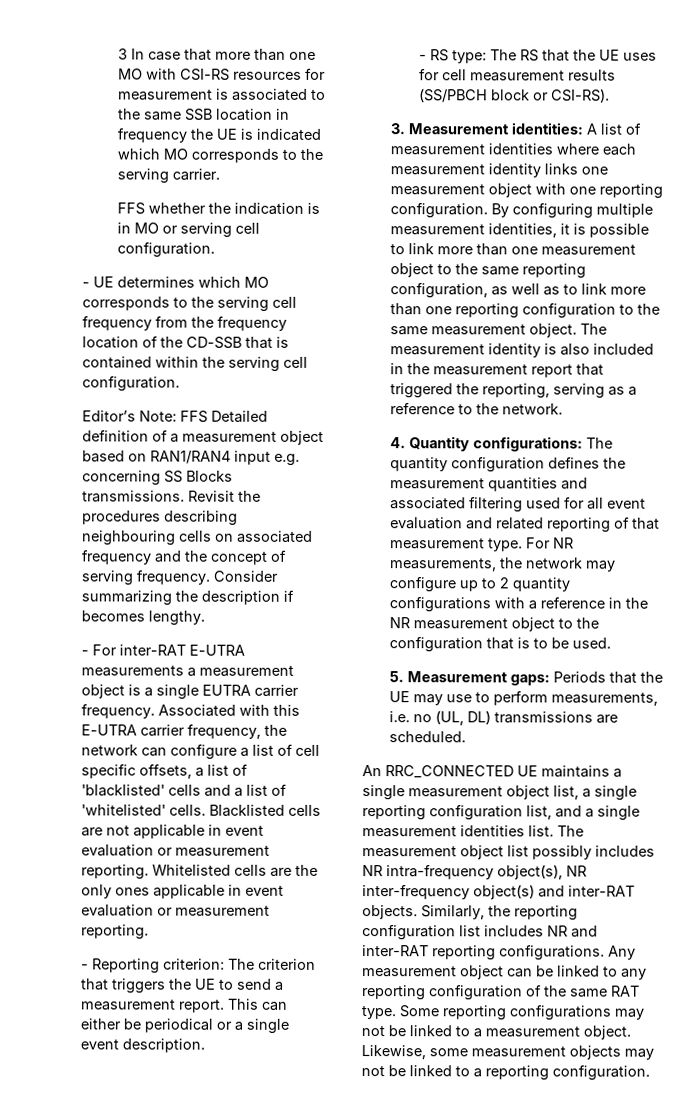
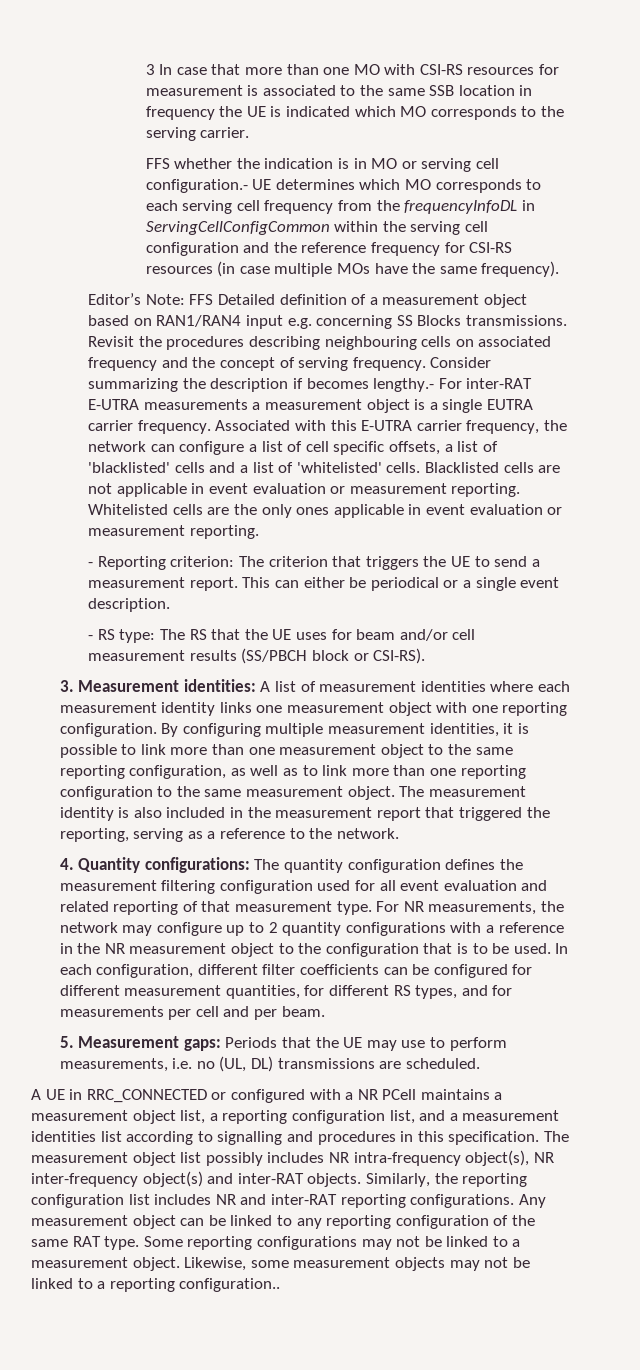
[117,241,216,258] [81,281,90,288] configuration. // - -> [145,179,248,193] configuration.-
[190,296,214,308] the -> [145,200,178,211] each
[216,315,287,331] [81,335,289,349] [81,356,308,372] [81,375,180,392] frequency location of the CD-SSB that is contained within the serving cell configuration. -> [404,200,535,214] [145,221,488,235] [145,242,513,256] [145,261,560,277] frequencyInfoDL in ServingCellConfigCommon within the serving cell configuration and the reference frequency for CSI-RS resources (in case multiple MOs have the same frequency).
[147,610,205,626] [80,649,89,656] lengthy. // - -> [373,378,435,392] lengthy.-
(440, 74) none -> [356,629,448,641] beam and/or
[488,477,589,492] [390,496,524,513] quantities and associated filtering -> [161,880,313,894] filtering configuration
(612, 643) none -> [555,943,569,954] [59,964,533,978] [59,985,513,999] [59,1006,325,1020] In each configuration, different filter coefficients can be configured for different measurement quantities, for different RS types, and for measurements per cell and per beam.
[362,765,538,779] An RRC_CONNECTED UE -> [31,1089,417,1103] A UE in RRC_CONNECTED or configured with a NR PCell
[362,785,405,801] single -> (503, 1096) none
[594,785,637,801] single -> (218, 1117) none
[597,805,640,821] [362,825,554,838] single measurement identities list. -> [462,1110,560,1121] [31,1131,540,1145] measurement identities list according to signalling and procedures in this specification.
[552,1064,650,1081] configuration. -> [179,1278,281,1292] configuration..

